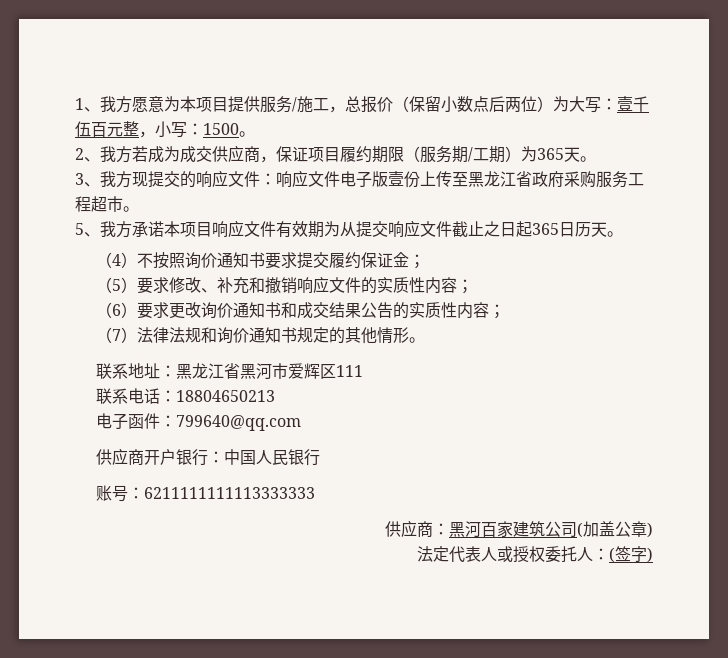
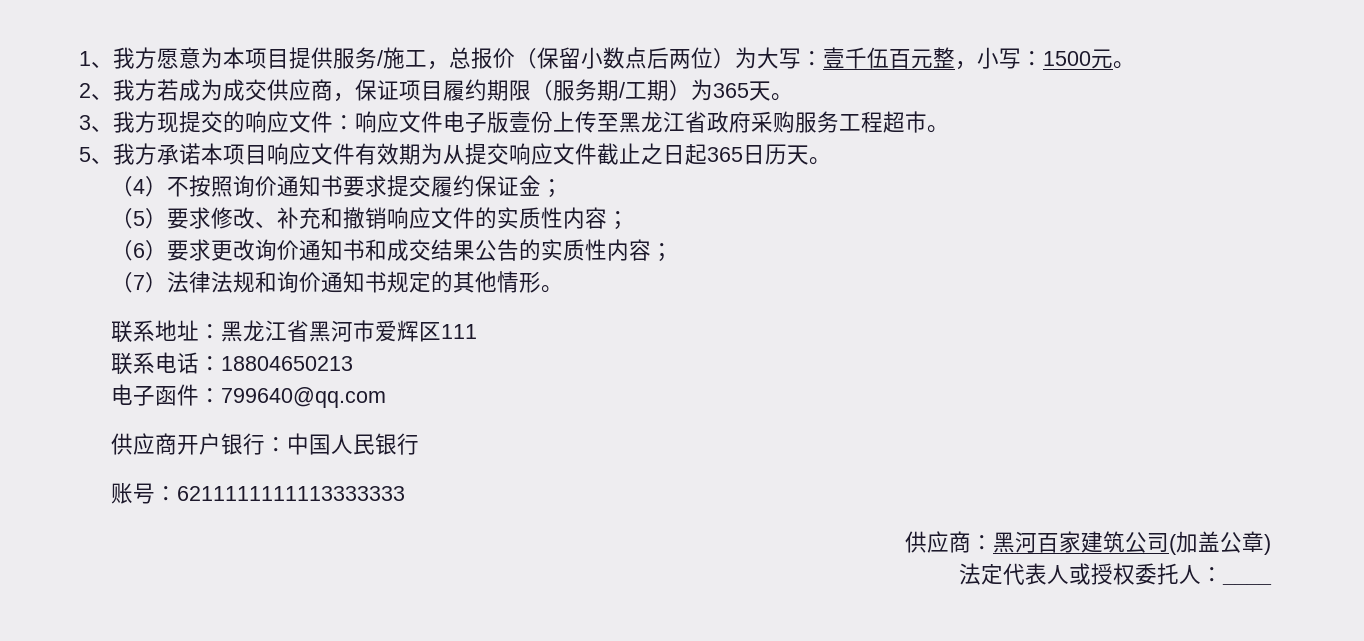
(239, 129) none -> [1091,49,1113,69] 元
[609,546,653,563] (签字) -> [1222,582,1272,585] ____

